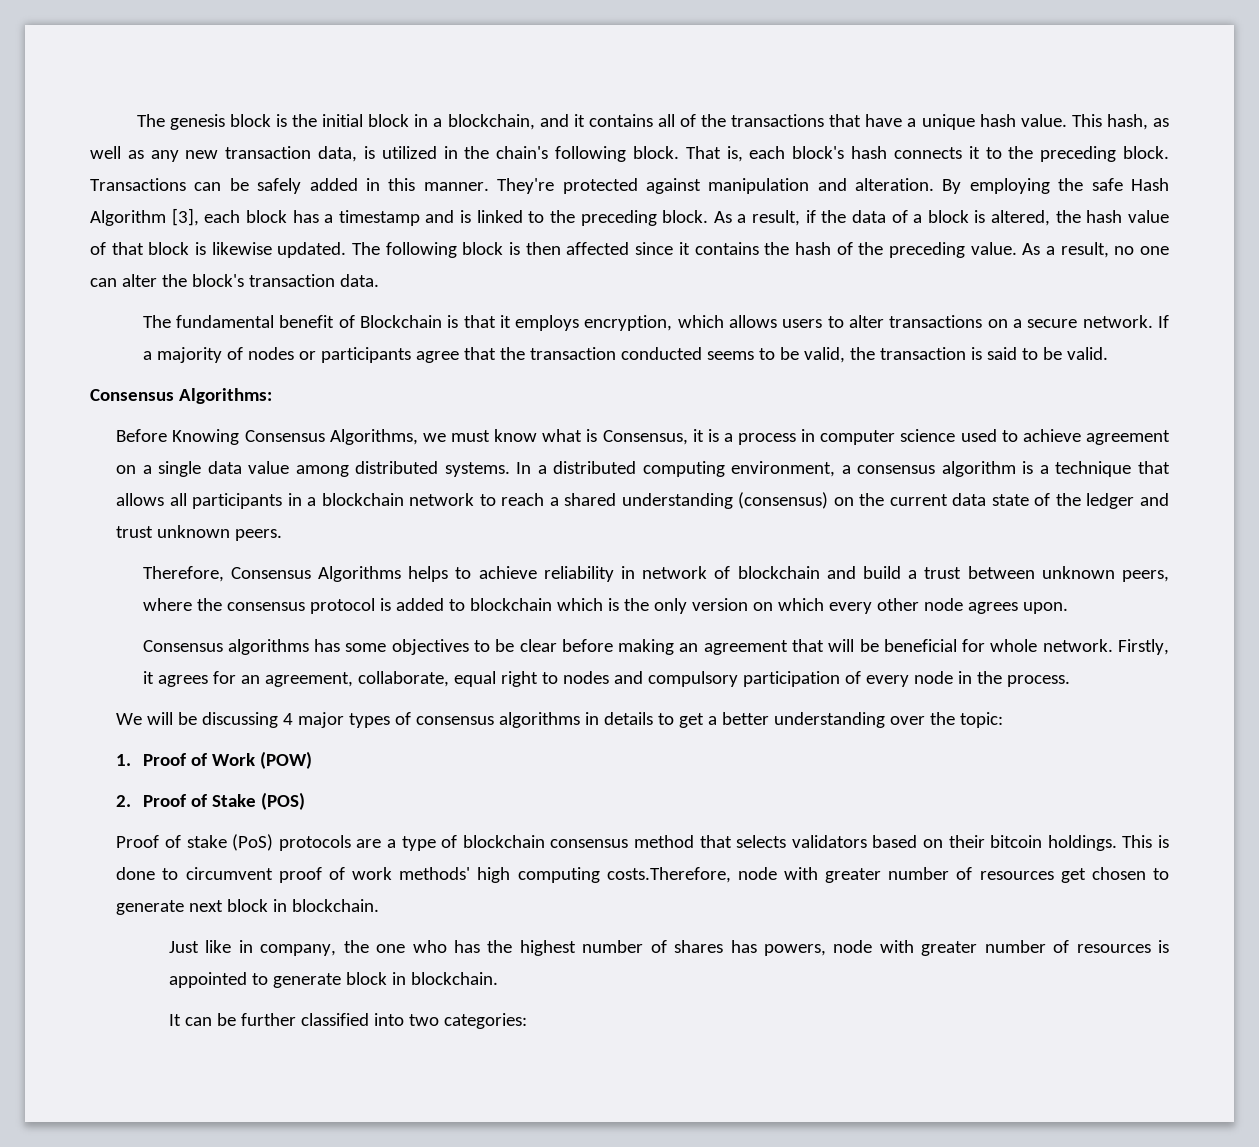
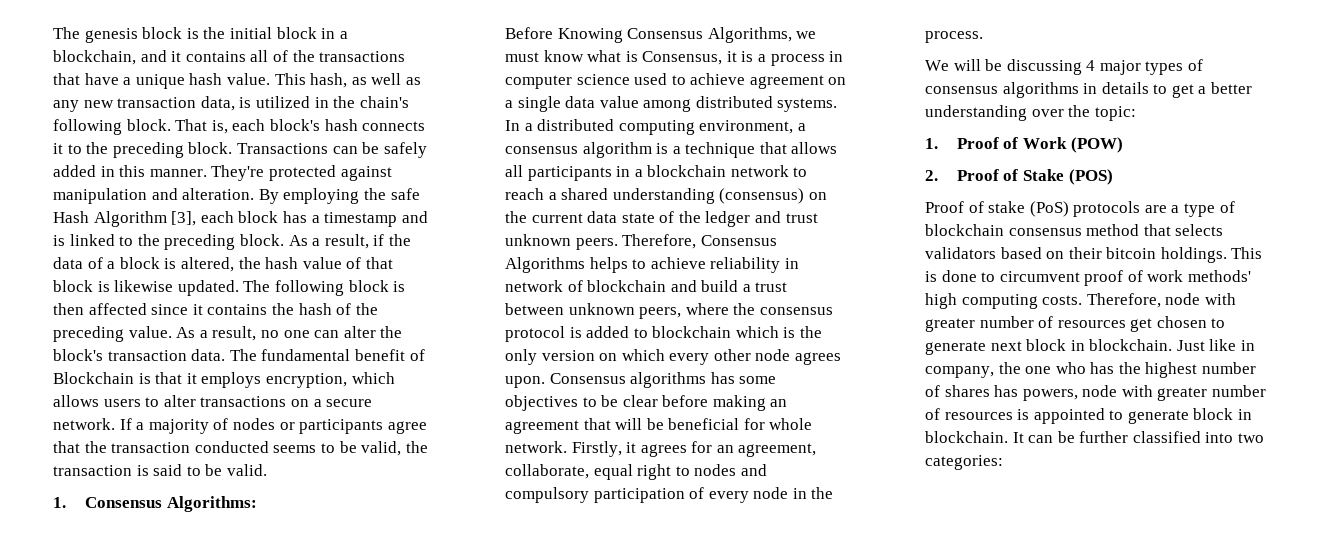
(379, 280) // -> (226, 355) none
(1108, 353) none -> [53,497,66,508] 1.
(283, 535) // -> (618, 244) none
(1068, 608) // -> (545, 382) none
[606,867,731,883] costs.Therefore, -> [1042,293,1161,308] costs. Therefore,
(380, 905) // -> (1173, 345) none
(498, 978) // -> (1008, 437) none

